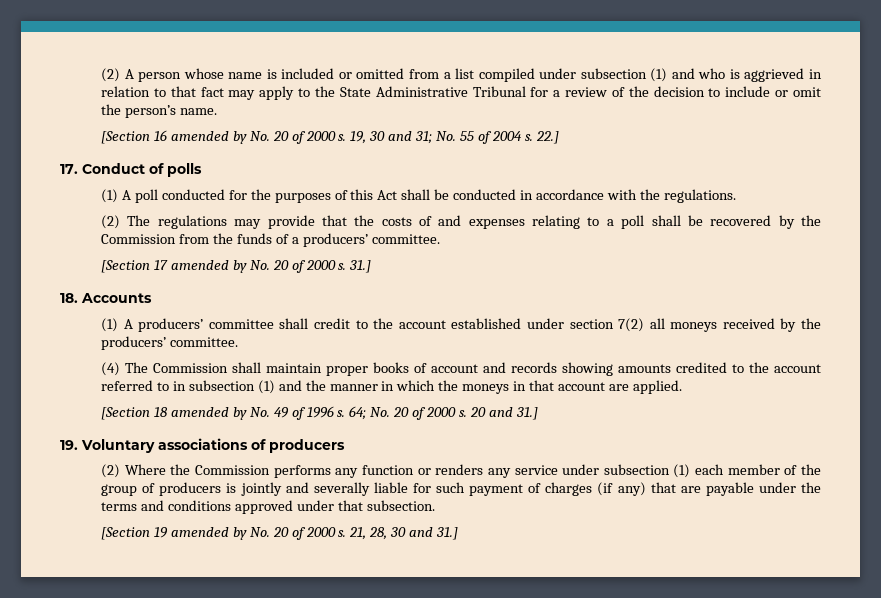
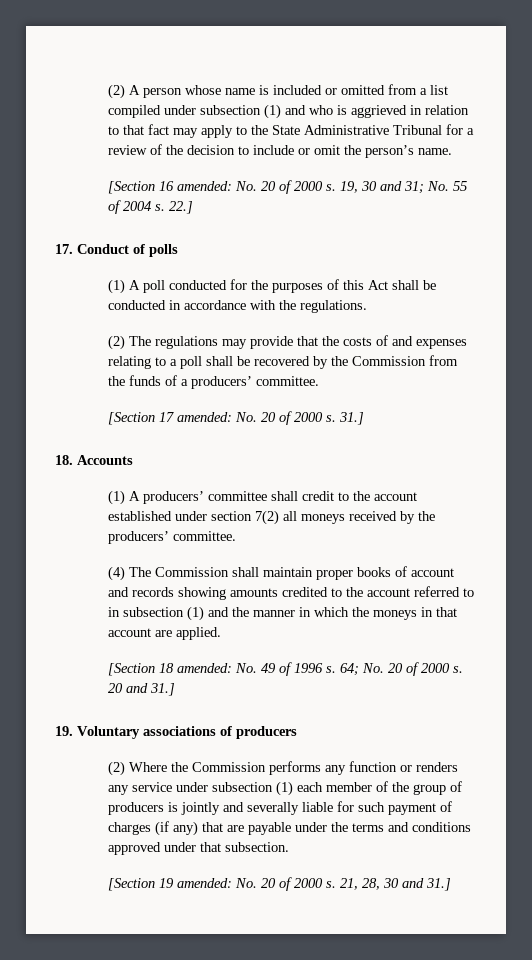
[170,131,247,144] amended by -> [176,181,232,191] amended:
[170,260,247,273] amended by -> [176,412,232,422] amended:
[170,407,247,420] amended by -> [176,663,232,673] amended:
[170,527,247,540] amended by -> [176,878,232,888] amended:

